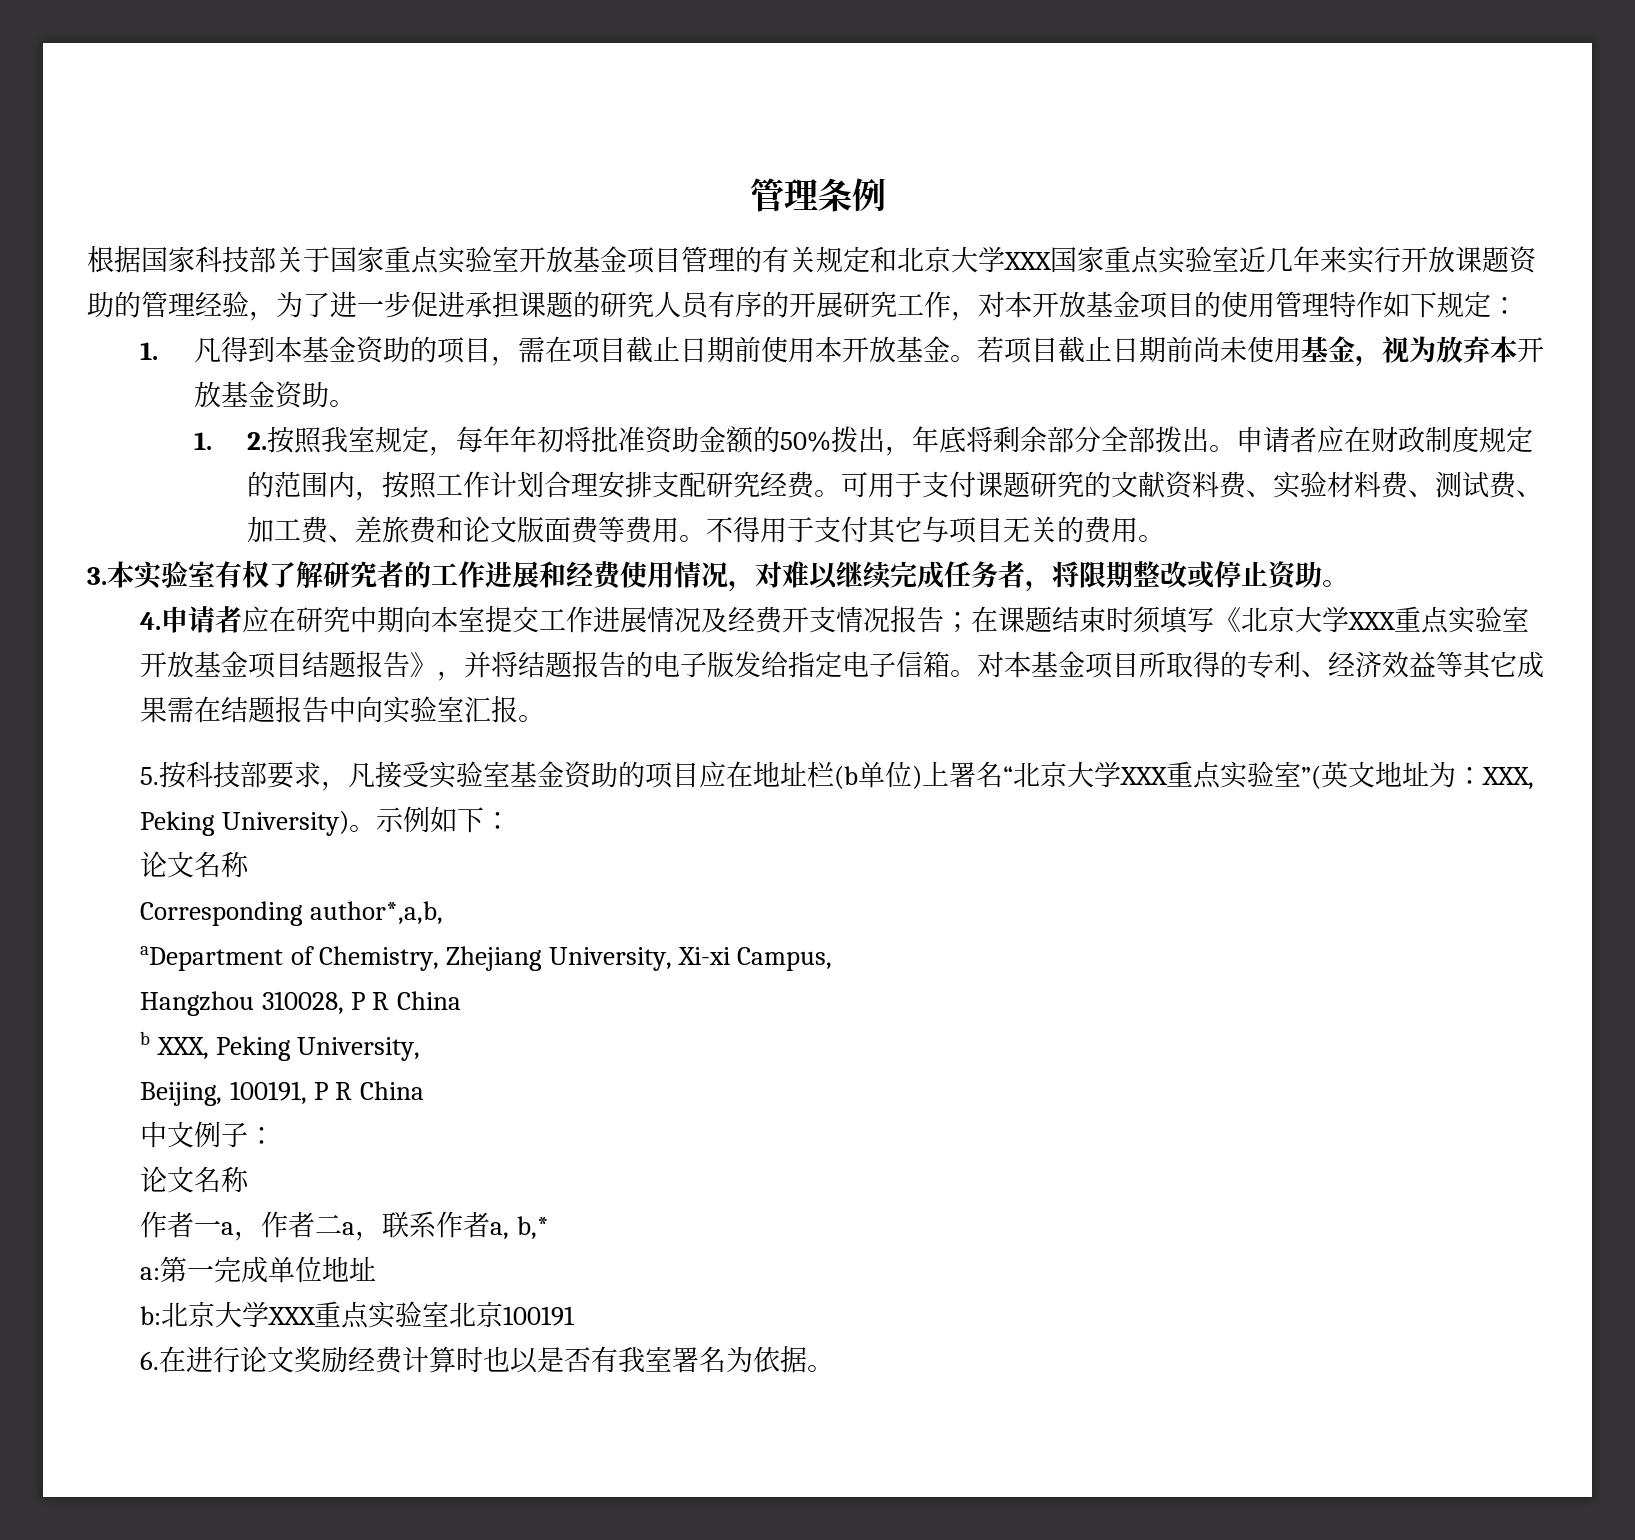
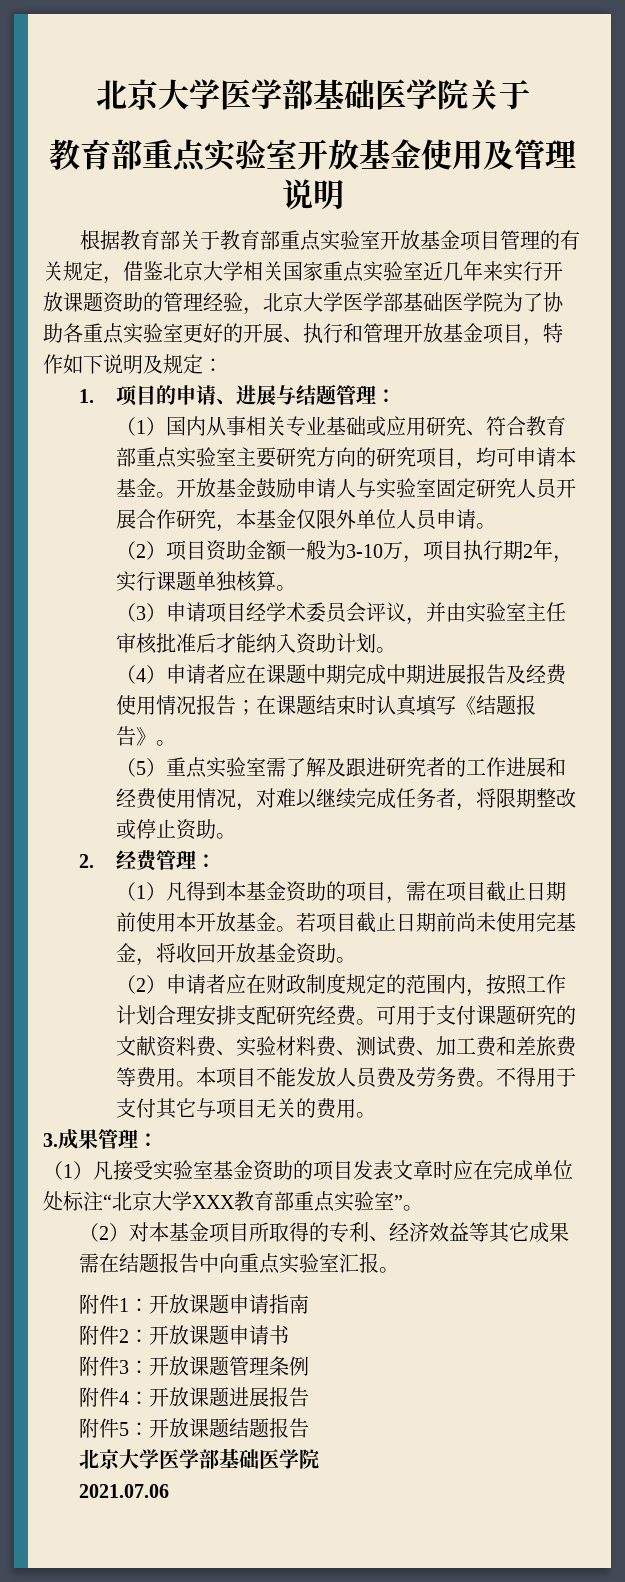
[749,178,886,212] [87,246,384,273] 管理条例 // 根据国家科技部关于国家 -> [95,79,530,110] [49,139,576,172] [281,179,344,210] [79,230,280,250] 北京大学医学部基础医学院关于 // 教育部重点实验室开放基金使用及管理说明 // 根据教育部关于教育部
[870,246,1052,273] 和北京大学XXX -> [103,261,283,284] ，借鉴北京大学相关
[276,291,1329,321] 为了进一步促进承担课题的研究人员有序的开展研究工作，对本开放基金项目的使用管理 -> [263,292,564,312] [43,323,543,346] 北京大学医学部基础医学院为了协助各重点实验室更好的开展、执行和管理开放基金项目，
(1437, 305) none -> [103,354,163,374] 说明及
(159, 351) none -> [115,384,396,406] [115,416,566,437] [115,447,576,470] [115,478,576,499] [115,509,496,532] [115,540,573,563] [115,571,296,592] [115,602,566,625] [115,633,396,654] [115,664,567,685] [115,695,536,716] [115,726,176,746] [115,757,566,778] [115,788,576,811] [115,819,236,840] [79,850,216,871] [115,882,166,901] 项目的申请、进展与结题管理： // （1）国内从事相关专业基础或应用研究、符合教育部重点实验室主要研究方向的研究项目，均可申请本基金。开放基金鼓励申请人与实验室固定研究人员开展合作研究，本基金仅限外单位人员申请。 // （2）项目资助金额一般为3-10万，项目执行期2年，实行课题单独核算。 // （3）申请项目经学术委员会评议，并由实验室主任审核批准后才能纳入资助计划。 // （4）申请者应在课题中期完成中期进展报告及经费使用情况报告；在课题结束时认真填写《结题报告》。 // （5）重点实验室需了解及跟进研究者的工作进展和经费使用情况，对难以继续完成任务者，将限期整改或停止资助。 // 2.经费管理： // （1）
[1300,336,1517,367] 基金，视为放弃本 -> [535,912,576,932] [115,943,216,966] 完基金，将收回
[193,426,1237,456] 1. 2.按照我室规定，每年年初将批准资助金额的50%拨出，年底将剩余部分全部拨出。 -> [115,975,166,994] （2）
[328,516,680,544] 、差旅费和论文版面费等费用 -> [495,1036,577,1057] [115,1067,477,1088] 和差旅费等费用。本项目不能发放人员费及劳务费
[107,560,1349,592] [140,606,1530,634] [140,651,978,681] 本实验室有权了解研究者的工作进展和经费使用情况，对难以继续完成任务者，将限期整改或停止资助。 // 4.申请者应在研究中期向本室提交工作进展情况及经费开支情况报告；在课题结束时须填写《北京大学XXX重点实验室开放基金项目结题报告》，并将结题报告的电子版发给指定电子信箱。 -> [58,1129,158,1149] [43,1160,573,1181] [43,1191,423,1212] [79,1223,130,1242] 成果管理： // （1）凡接受实验室基金资助的项目发表文章时应在完成单位处标注“北京大学XXX教育部重点实验室”。 // （2）
(384, 709) none -> [239,1253,281,1274] 重点
[140,761,1535,791] [140,806,511,836] [140,851,250,878] [140,901,443,926] [140,946,833,971] [140,991,461,1016] [140,1031,421,1061] [140,1081,424,1106] [140,1121,276,1148] [140,1166,250,1193] [140,1211,549,1241] [140,1256,377,1283] [140,1301,576,1329] [140,1346,835,1374] 5.按科技部要求，凡接受实验室基金资助的项目应在地址栏(b单位)上署名“北京大学XXX重点实验室”(英文地址为：XXX, Peking University)。示例如下： // 论文名称 // Corresponding author*,a,b, // aDepartment of Chemistry, Zhejiang University, Xi-xi Campus, // Hangzhou 310028, P R China // b XXX, Peking University, // Beijing, 100191, P R China // 中文例子： // 论文名称 // 作者一a，作者二a，联系作者a, b,* // a:第一完成单位地址 // b:北京大学XXX重点实验室北京100191 // 6.在进行论文奖励经费计算时也以是否有我室署名为依据。 -> [79,1294,310,1314] [79,1325,290,1345] [79,1356,310,1376] [79,1387,310,1407] [79,1418,310,1438] [79,1448,320,1470] [79,1484,170,1498] 附件1：开放课题申请指南 // 附件2：开放课题申请书 // 附件3：开放课题管理条例 // 附件4：开放课题进展报告 // 附件5：开放课题结题报告 // 北京大学医学部基础医学院 // 2021.07.06

